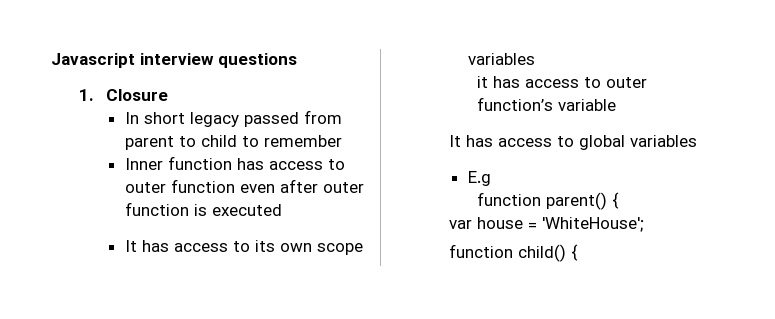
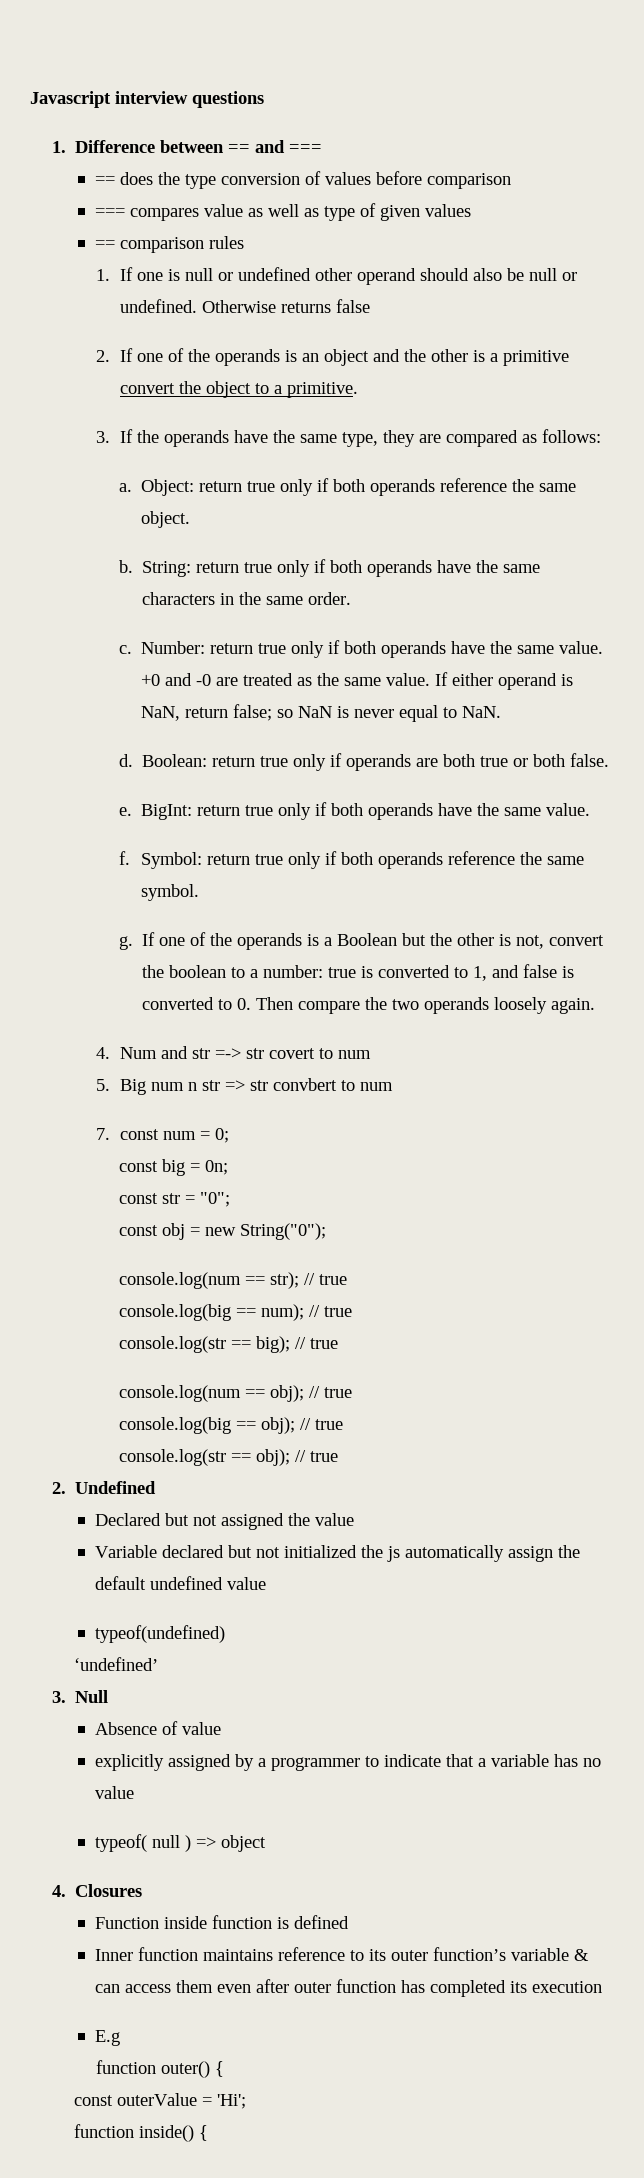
[106,89,169,101] [124,110,342,127] [124,135,342,150] [124,156,345,170] [124,179,364,193] [124,202,282,216] [124,240,363,255] [467,53,535,65] [476,76,647,88] [476,97,616,111] [449,135,698,150] Closure // In short legacy passed from parent to child to remember // Inner function has access to outer function even after outer function is executed // It has access to its own scope variables // it has access to outer function’s variable // It has access to global variables -> [75,140,323,153] [94,171,511,189] [94,203,471,221] [94,236,244,253] [96,267,577,285] [119,299,370,313] [96,348,569,366] [119,381,358,398] [96,429,601,447] [118,478,576,496] [140,511,190,528] [118,559,540,577] [141,592,351,605] [118,640,603,658] [140,672,573,690] [140,704,501,722] [118,753,609,771] [118,802,590,820] [118,851,584,869] [140,884,199,901] [118,932,604,950] [141,964,574,981] [141,997,595,1014] [96,1046,371,1059] [96,1078,393,1095] [96,1128,229,1143] [118,1159,228,1176] [118,1192,230,1207] [118,1223,326,1240] [118,1272,347,1289] [118,1304,352,1321] [118,1336,338,1353] [118,1385,352,1402] [118,1417,343,1434] [118,1449,338,1466] [52,1481,157,1494] [94,1513,354,1530] [94,1545,580,1562] [94,1576,266,1590] [94,1625,225,1643] [74,1657,159,1671] [52,1690,109,1703] [94,1721,221,1735] [94,1754,601,1771] [94,1786,134,1799] [94,1834,266,1852] [52,1884,143,1897] [94,1915,349,1929] [94,1947,589,1961] [94,1979,602,1997] Difference between == and === // == does the type conversion of values before comparison // === compares value as well as type of given values // == comparison rules // 1. If one is null or undefined other operand should also be null or undefined. Otherwise returns false // 2. If one of the operands is an object and the other is a primitive convert the object to a primitive. // 3. If the operands have the same type, they are compared as follows: // a. Object: return true only if both operands reference the same object. // b. String: return true only if both operands have the same characters in the same order. // c. Number: return true only if both operands have the same value. +0 and -0 are treated as the same value. If either operand is NaN, return false; so NaN is never equal to NaN. // d. Boolean: return true only if operands are both true or both false. // e. BigInt: return true only if both operands have the same value. // f. Symbol: return true only if both operands reference the same symbol. // g. If one of the operands is a Boolean but the other is not, convert the boolean to a number: true is converted to 1, and false is converted to 0. Then compare the two operands loosely again. // 4. Num and str =-> str covert to num // 5. Big num n str => str convbert to num // 7. const num = 0; // const big = 0n; // const str = "0"; // const obj = new String("0"); // console.log(num == str); // true // console.log(big == num); // true // console.log(str == big); // true // console.log(num == obj); // true // console.log(big == obj); // true // console.log(str == obj); // true // 2. Undefined // Declared but not assigned the value // Variable declared but not initialized the js automatically assign the default undefined value // typeof(undefined) // ‘undefined’ // 3. Null // Absence of value // explicitly assigned by a programmer to indicate that a variable has no value // typeof( null ) => object // 4. Closures // Function inside function is defined // Inner function maintains reference to its outer function’s variable & can access them even after outer function has completed its execution
[545,192,607,210] parent() -> [161,2061,211,2078] outer()
[449,217,645,232] [449,244,567,262] var house = 'WhiteHouse'; // function child() -> [74,2093,247,2109] [74,2124,195,2142] const outerValue = 'Hi'; // function inside()

